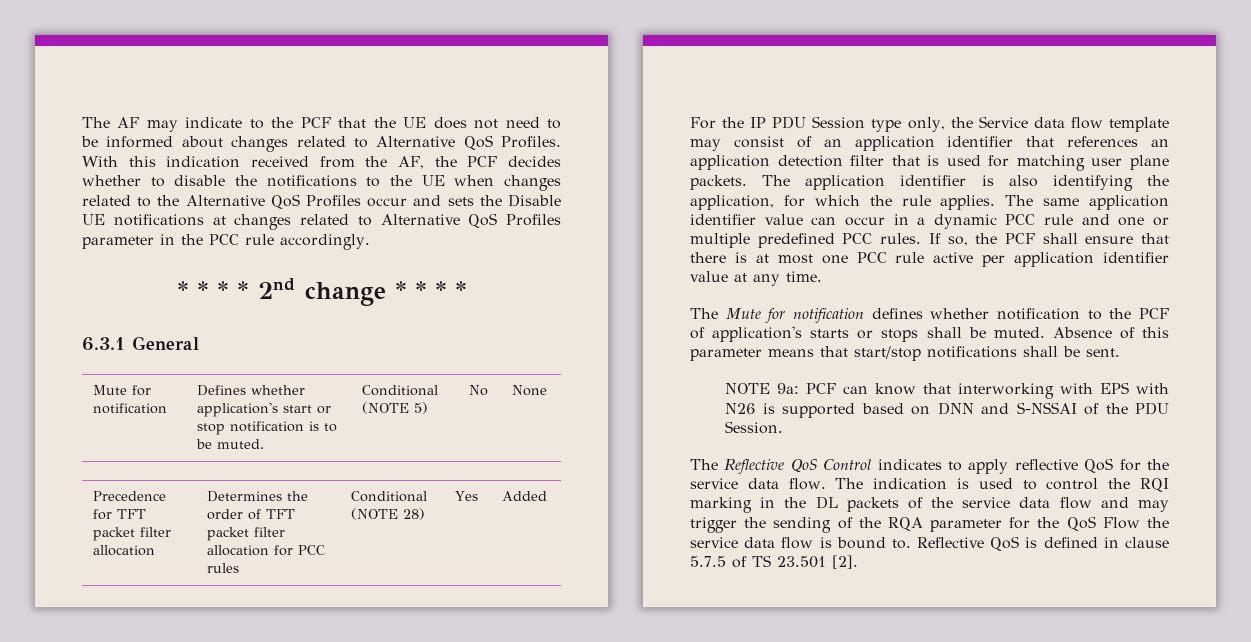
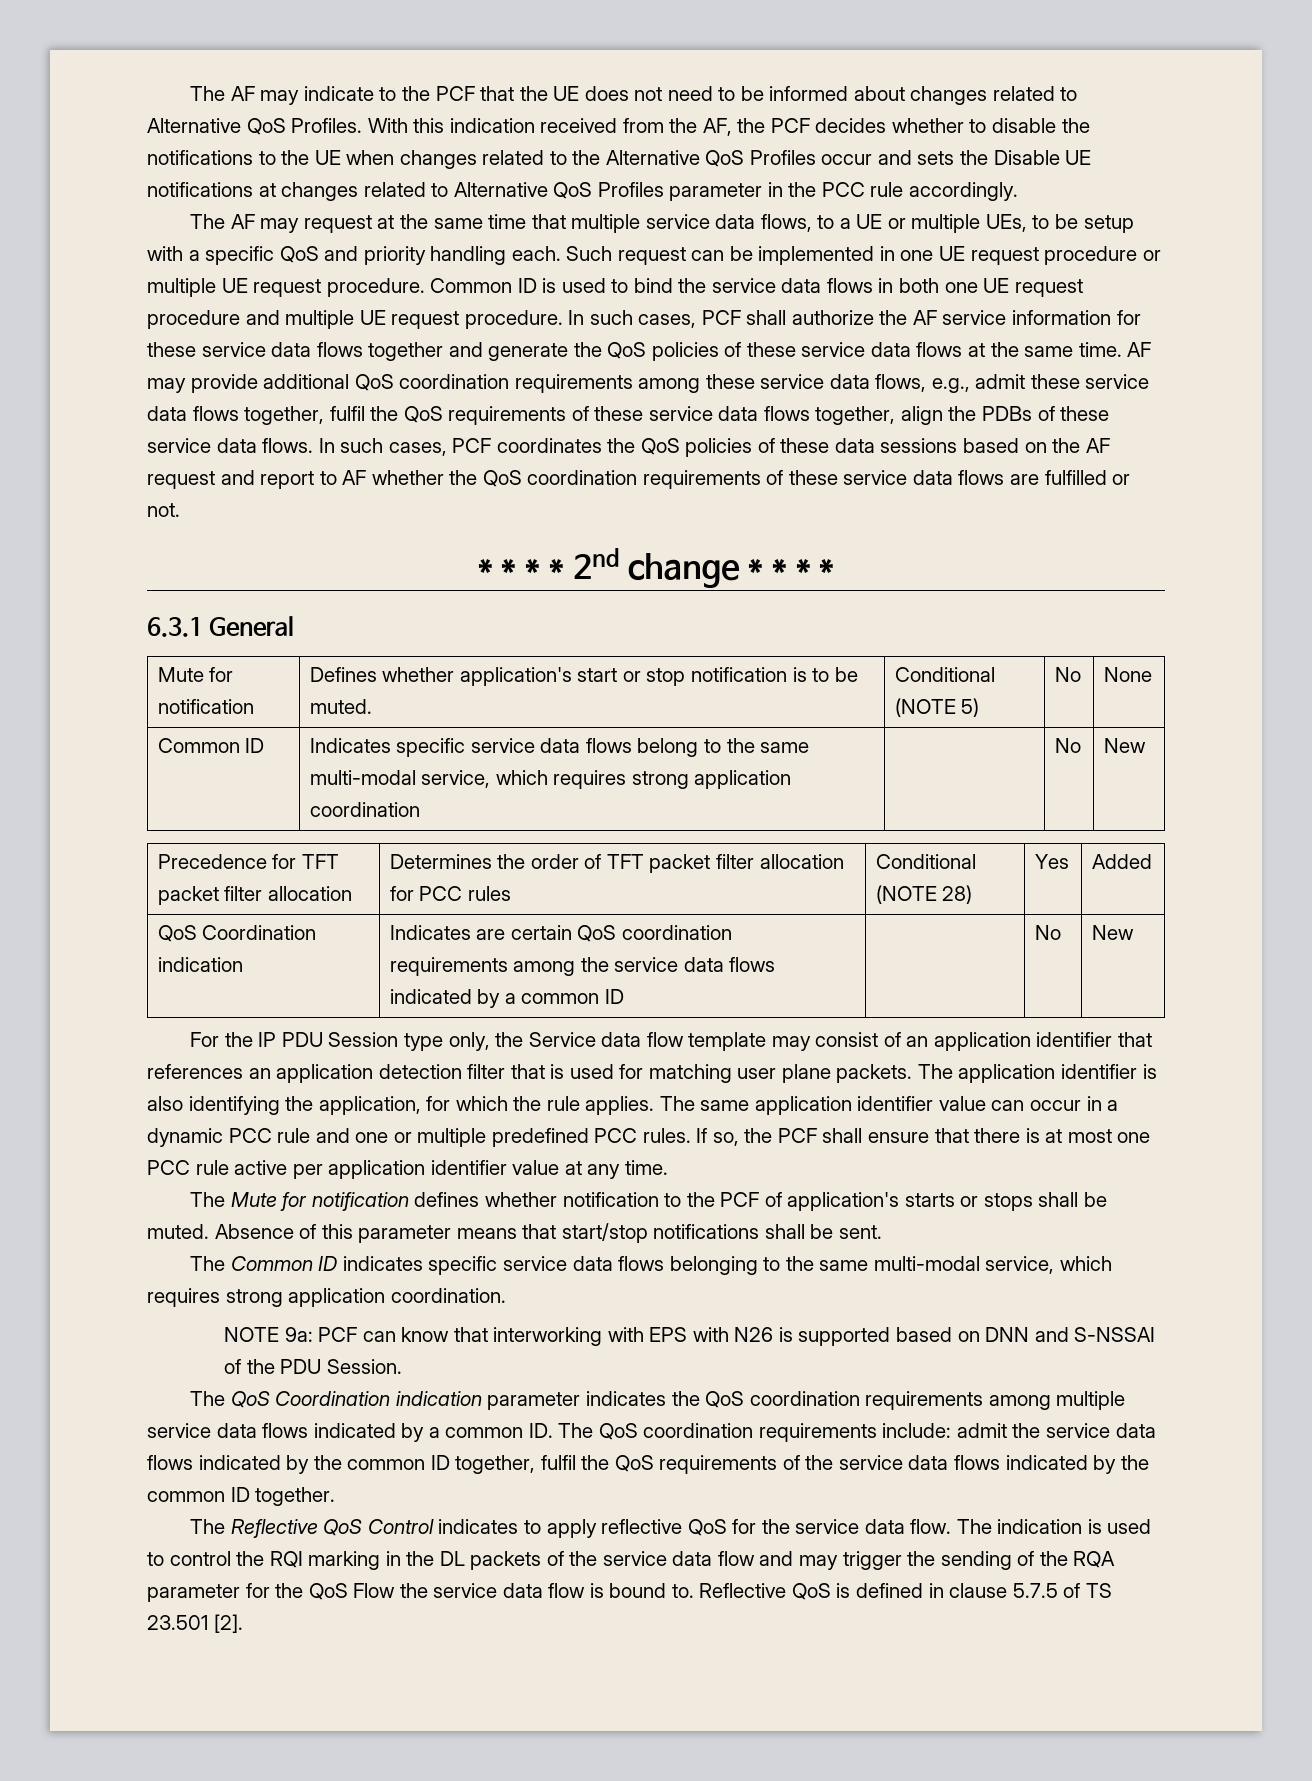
(370, 242) none -> [190,214,1134,233] [147,246,1161,265] [147,278,1083,297] [147,310,1141,329] [147,342,1152,361] [147,374,1150,393] [147,406,1110,425] [147,438,1110,457] [147,470,1131,489] [147,503,180,517] // The AF may request at the same time that multiple service data flows, to a UE or multiple UEs, to be setup with a specific QoS and priority handling each. Such request can be implemented in one UE request procedure or multiple UE request procedure. Common ID is used to bind the service data flows in both one UE request procedure and multiple UE request procedure. In such cases, PCF shall authorize the AF service information for these service data flows together and generate the QoS policies of these service data flows at the same time. AF may provide additional QoS coordination requirements among these service data flows, e.g., admit these service data flows together, fulfil the QoS requirements of these service data flows together, align the PDBs of these service data flows. In such cases, PCF coordinates the QoS policies of these data sessions based on the AF request and report to AF whether the QoS coordination requirements of these service data flows are fulfilled or not.
(548, 390) none -> [157,738,265,753] [309,738,810,757] [309,770,792,789] [309,802,420,817] [1054,738,1081,753] [1103,738,1146,753] // Common ID | Indicates specific service data flows belong to the same multi-modal service, which requires strong application coordination | | No | New
(548, 496) none -> [157,925,317,942] [157,957,243,972] [389,925,732,942] [389,957,776,976] [389,989,624,1008] [1034,925,1061,940] [1091,925,1134,940] // QoS Coordination indication | Indicates are certain QoS coordination requirements among the service data flows indicated by a common ID | | No | New
(1120, 352) none -> [190,1256,1112,1275] [147,1288,506,1307] // The Common ID indicates specific service data flows belonging to the same multi-modal service, which requires strong application coordination.
(784, 427) none -> [190,1391,1126,1410] [147,1423,1156,1442] [147,1455,1149,1474] [147,1487,336,1506] // The QoS Coordination indication parameter indicates the QoS coordination requirements among multiple service data flows indicated by a common ID. The QoS coordination requirements include: admit the service data flows indicated by the common ID together, fulfil the QoS requirements of the service data flows indicated by the common ID together.

